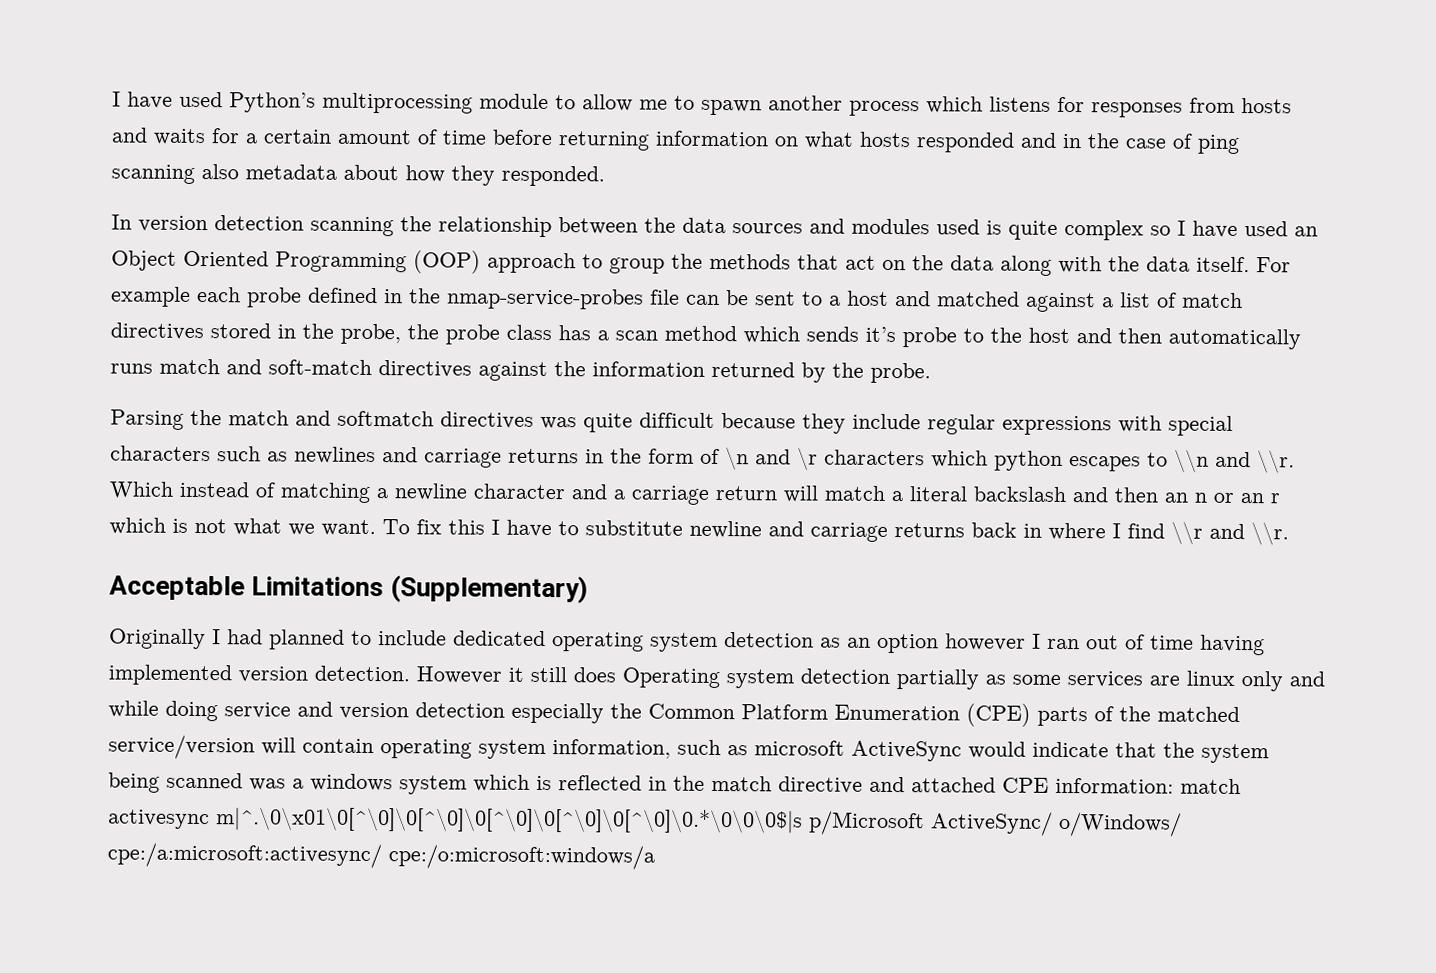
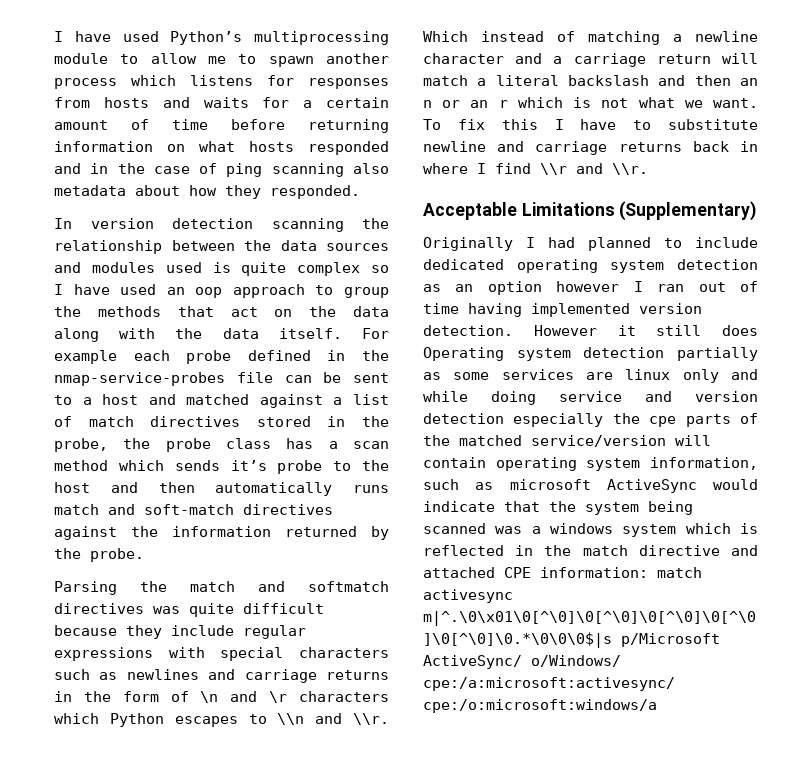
[111,250,481,274] Object Oriented Programming (OOP) -> [195,287,223,298] oop
[994,450,1063,471] python -> [109,713,164,727] Python
[648,703,1031,727] Common Platform Enumeration (CPE) -> [649,416,677,427] cpe

